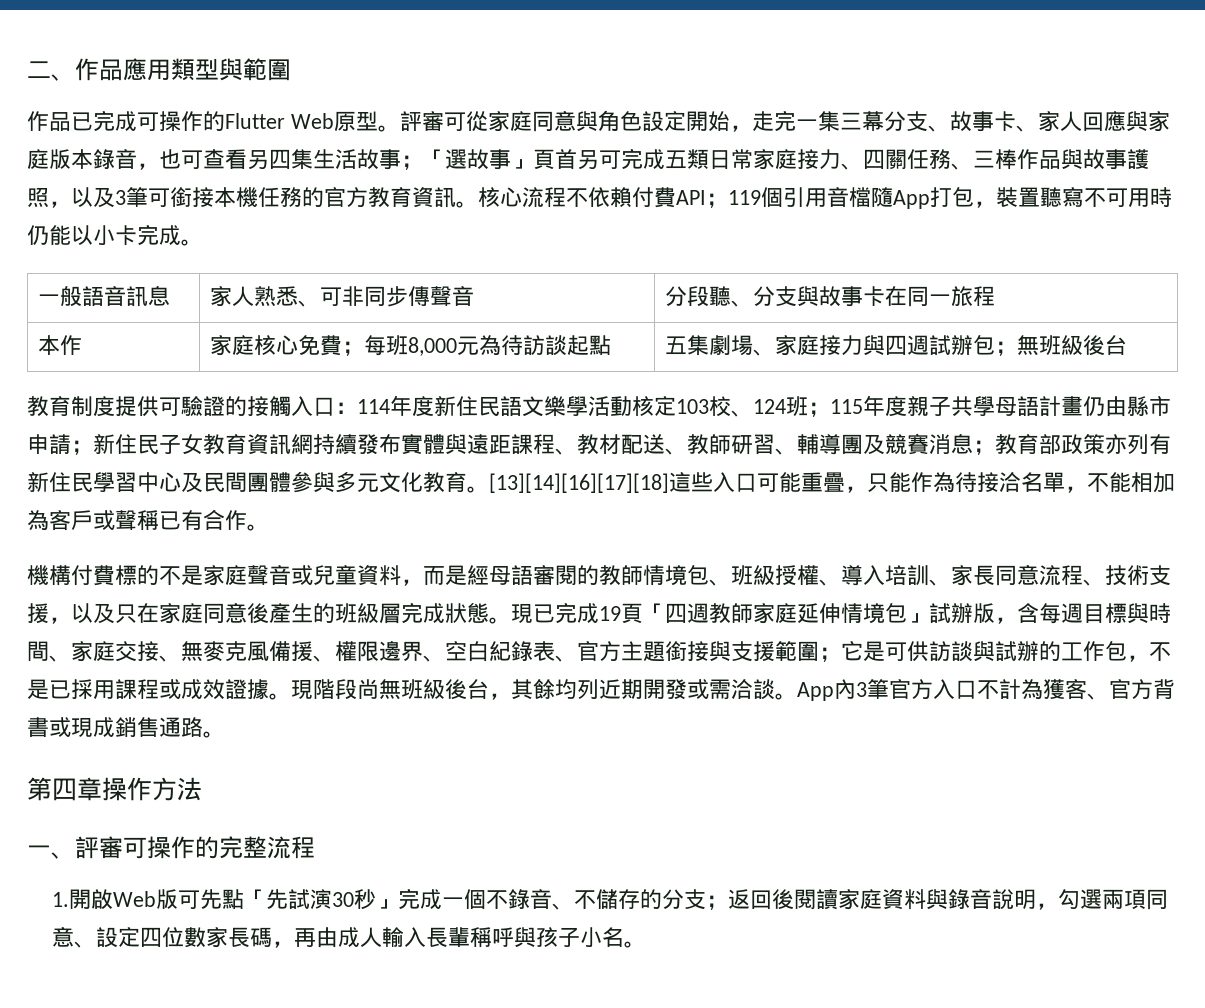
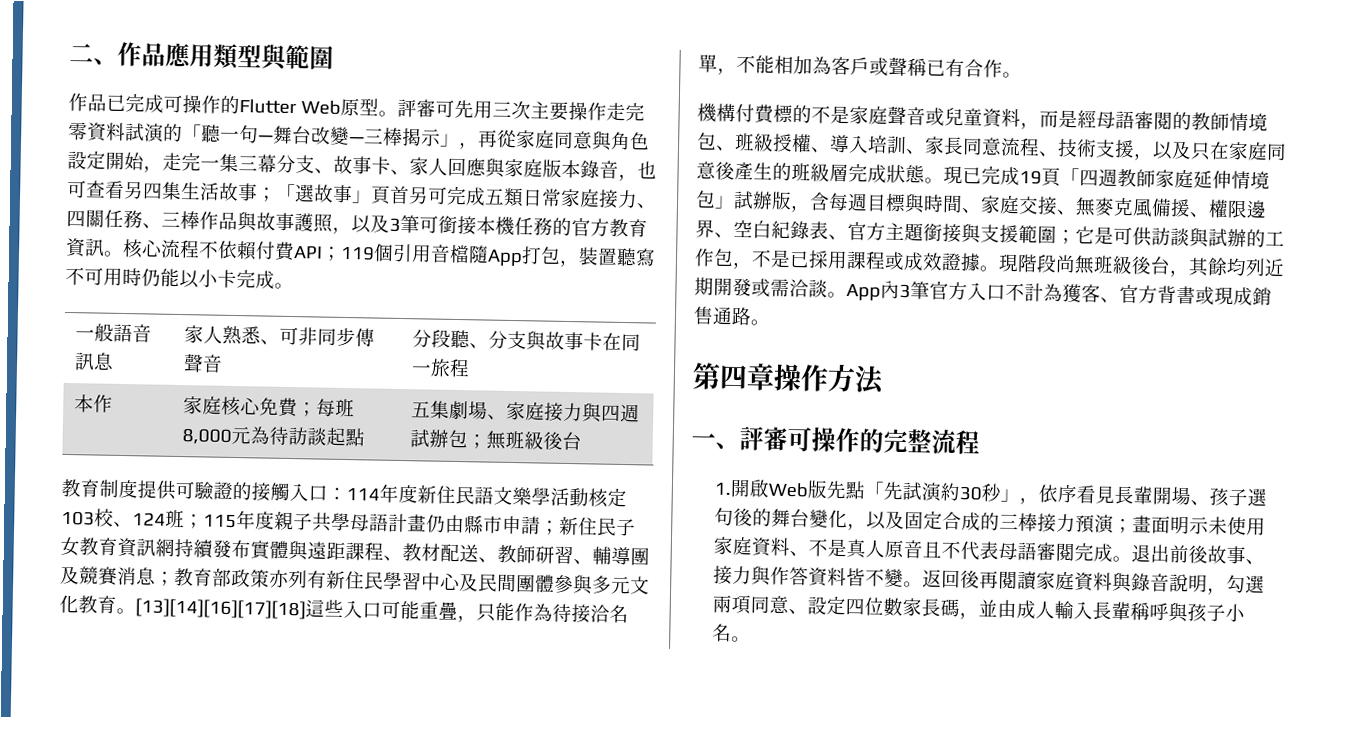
(466, 121) none -> [453,99,645,122] [68,121,498,150] 先用三次主要操作走完零資料試演的「聽一句—舞台改變—三棒揭示」，再
[177,890,200,909] 可 -> (828, 489) none
(332, 899) none -> [939,482,961,502] 約
[397,888,794,910] 完成一個不錄音、不儲存的分支；返回後 -> [1018,484,1267,507] [713,507,1266,536] [712,536,1265,565] [712,565,999,589] ，依序看見長輩開場、孩子選句後的舞台變化，以及固定合成的三棒接力預演；畫面明示未使用家庭資料、不是真人原音且不代表母語審閱完成。退出前後故事、接力與作答資料皆不變。返回後再
[293,928,316,947] 再 -> [977,599,998,617] 並

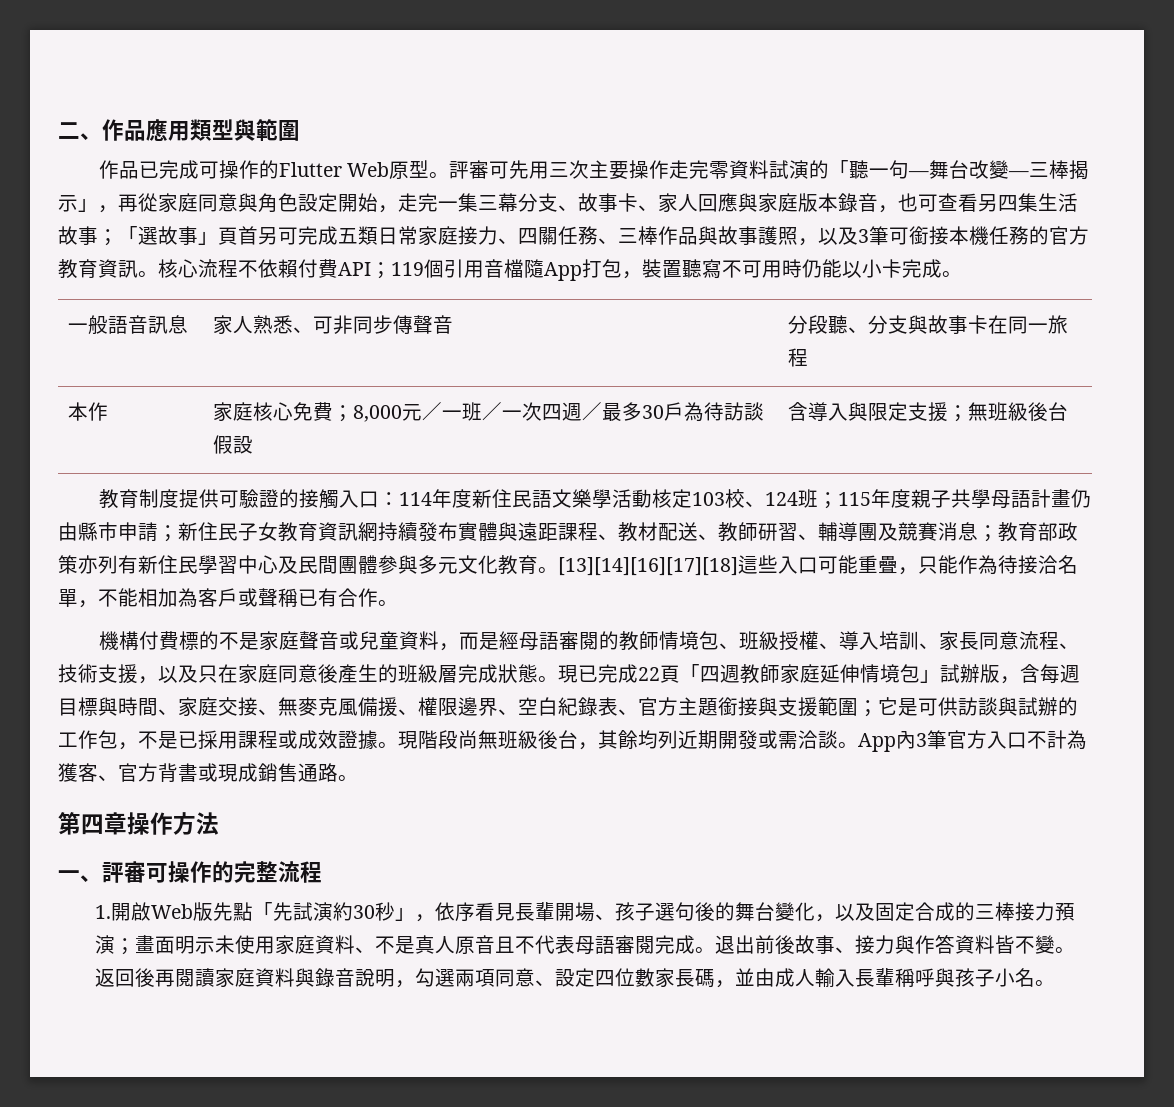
[315,398,355,418] [181,425,365,447] [410,400,640,423] [409,429,468,449] 每班8,000元為待訪談起點 | 五集劇場、家庭接力與四週試辦包 -> [353,402,765,422] [213,435,254,454] [788,402,949,422] 8,000元／一班／一次四週／最多30戶為待訪談假設 | 含導入與限定支援
[1019,170,1042,185] 19 -> [638,667,660,681] 22

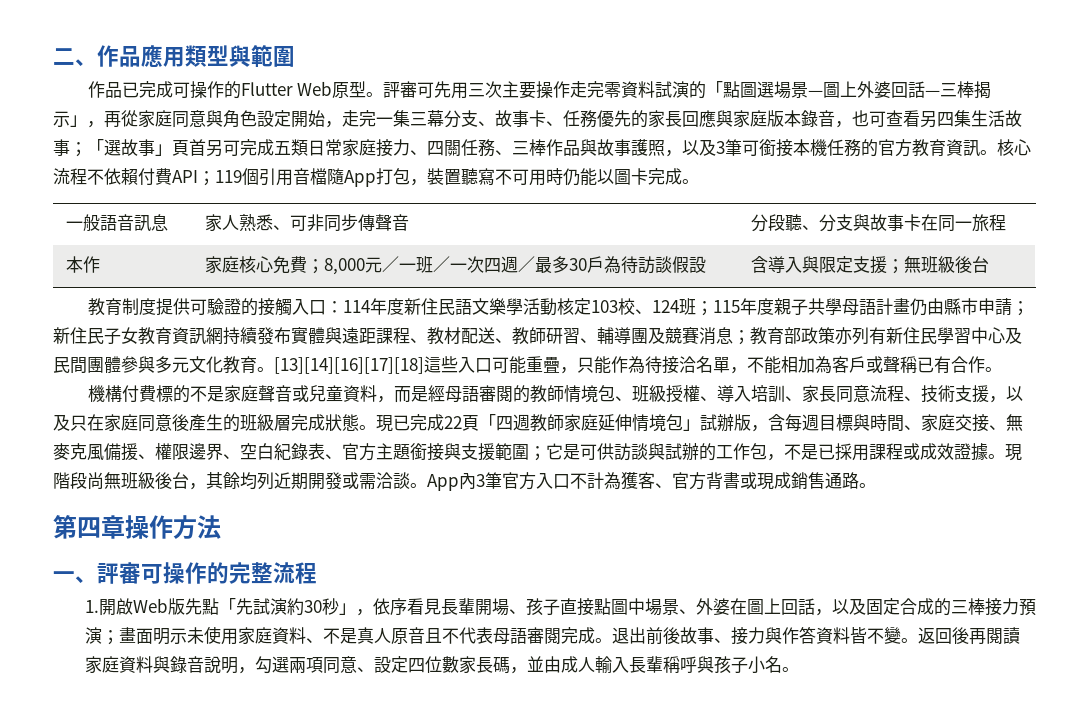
[849,160,1010,179] 聽一句—舞台改變 -> [723,81,926,99] 點圖選場景—圖上外婆回話
[658,193,698,213] 家人 -> [563,110,682,128] 任務優先的家長
[862,259,882,278] 小 -> [614,169,631,185] 圖
[654,902,815,921] 選句後的舞台變化 -> [559,598,815,616] 直接點圖中場景、外婆在圖上回話

